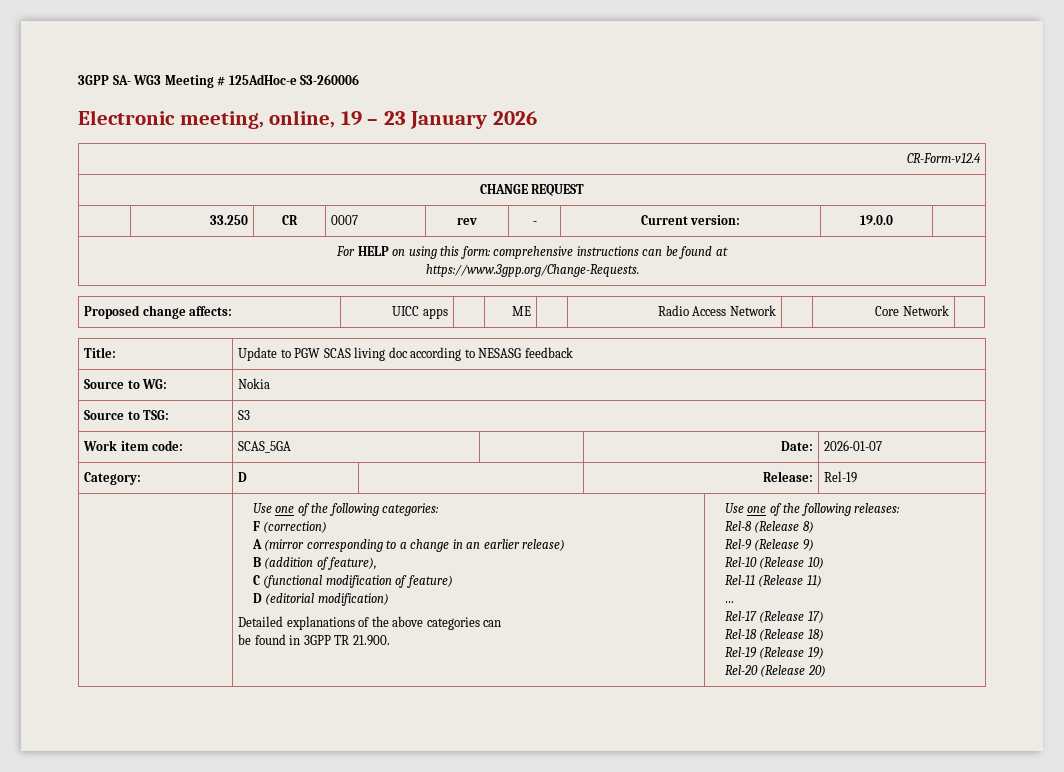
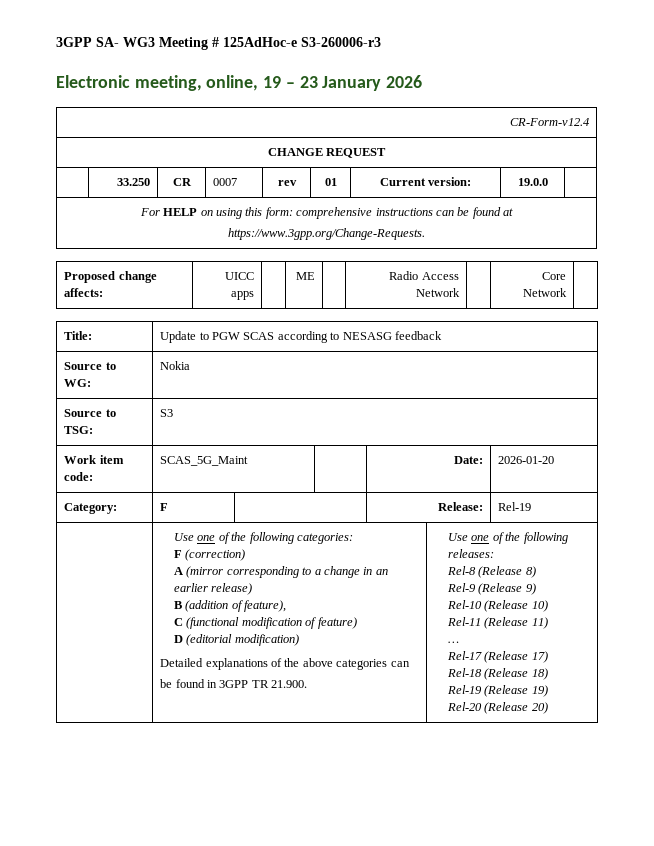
[300,74,360,85] S3-260006 -> [301,37,381,47] S3-260006-r3
[532,221,537,225] - -> [324,178,337,186] 01
[354,347,408,361] living doc -> (275, 336) none
[238,441,292,453] SCAS_5GA -> [160,456,249,466] SCAS_5G_Maint
[824,440,883,451] 2026-01-07 -> [498,456,555,464] 2026-01-20
[238,472,248,482] D -> [160,503,169,511] F

